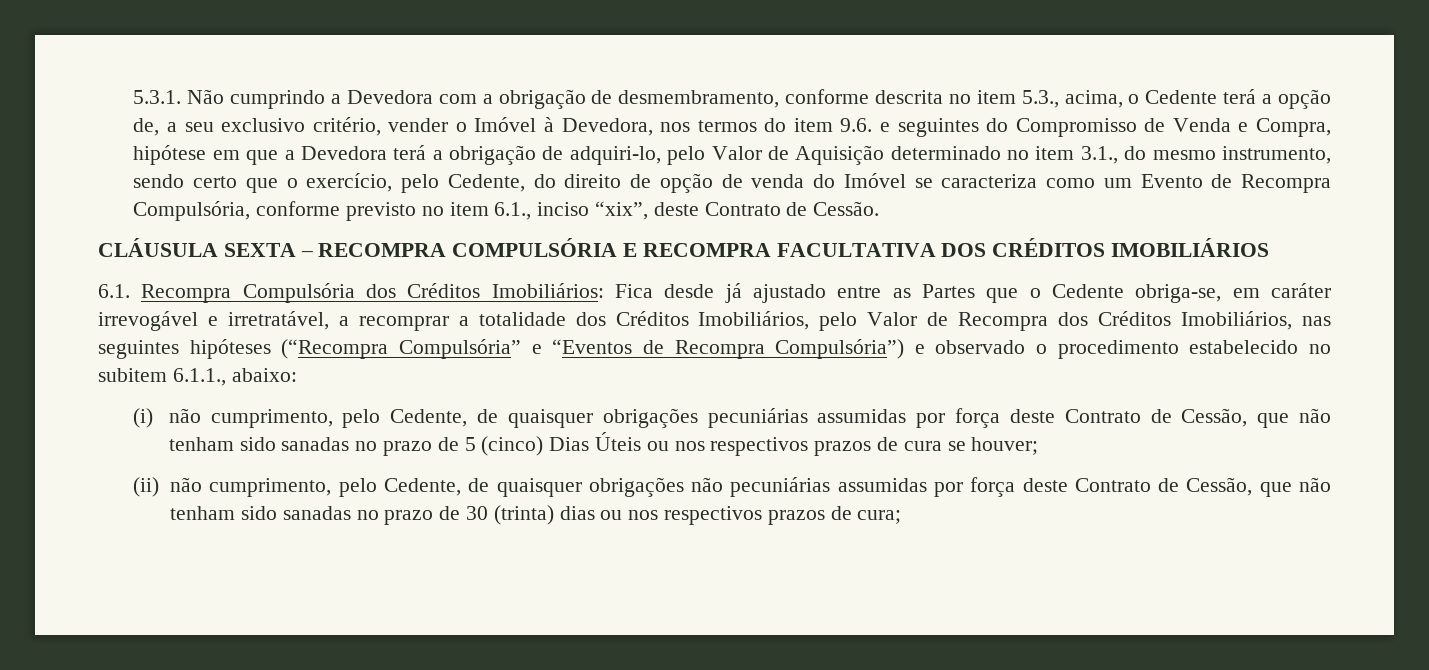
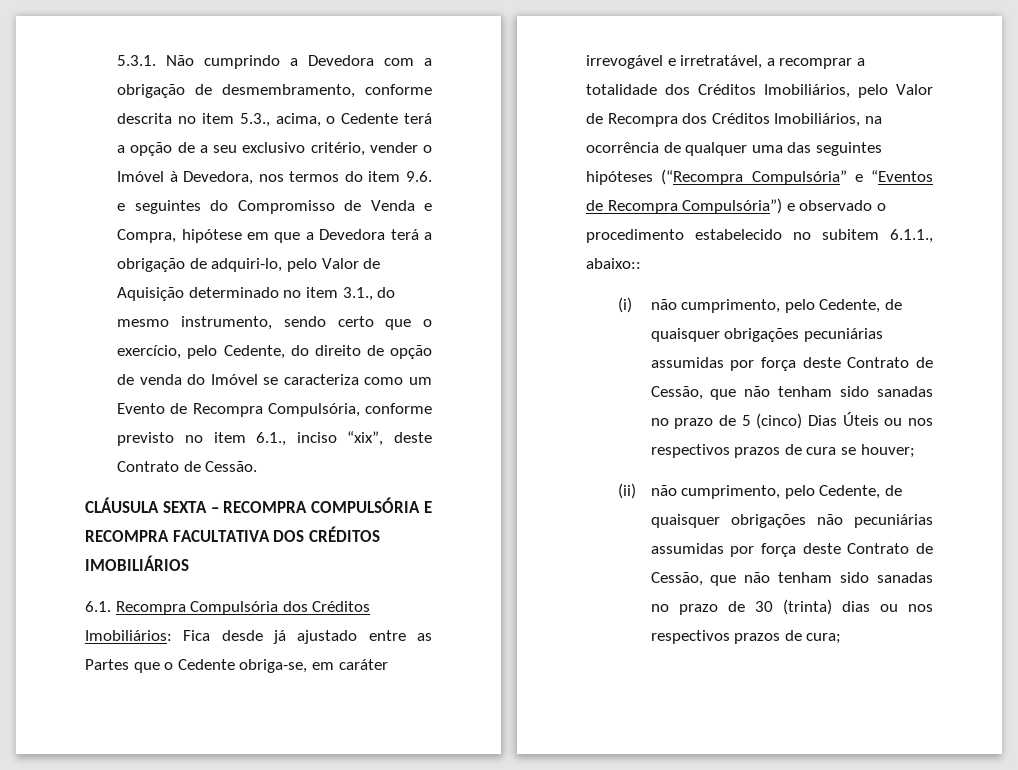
[133,118,160,136] de, -> [177,142,195,153] de
[1302,316,1332,326] nas -> [864,116,882,124] [586,142,812,156] na ocorrência de qualquer uma das
[231,368,297,382] abaixo: -> [586,258,641,269] abaixo::

